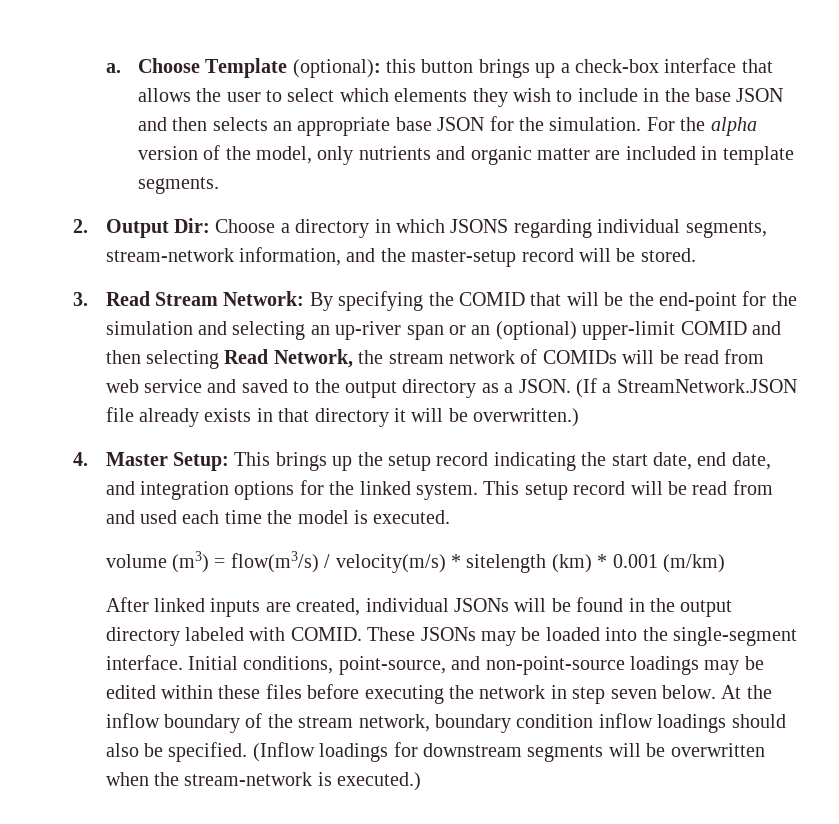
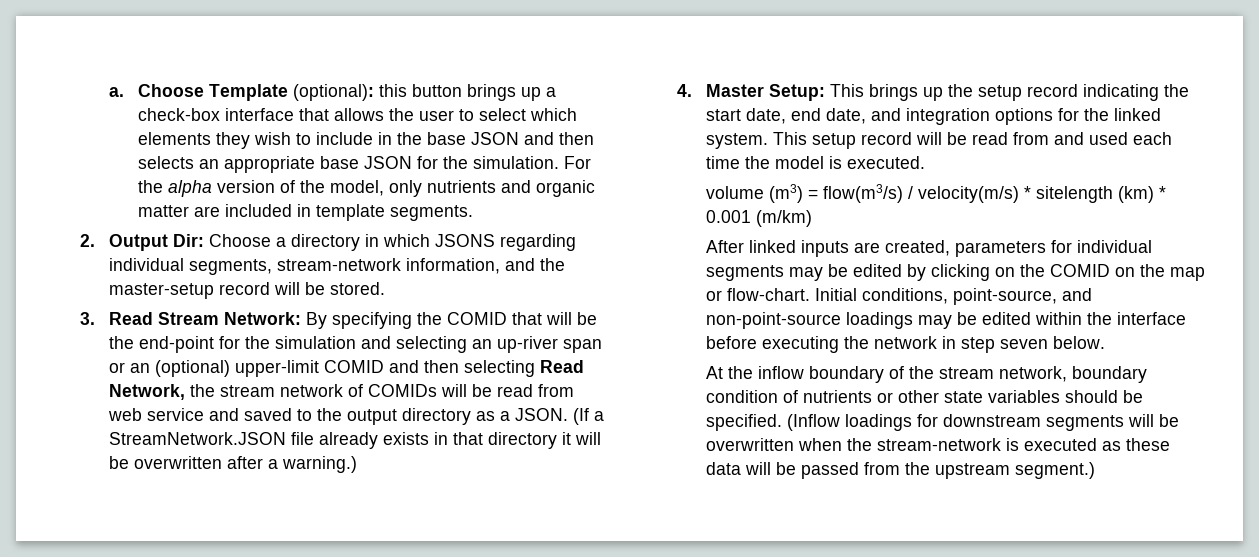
[473,408,580,427] overwritten.) -> [134,456,358,473] overwritten after a warning.)
[365,597,733,617] [105,627,797,646] [105,655,183,670] individual JSONs will be found in the output directory labeled with COMID. These JSONs may be loaded into the single-segment interface. -> [955,240,1153,257] [706,264,1206,281] [706,288,811,301] parameters for individual segments may be edited by clicking on the COMID on the map or flow-chart.
[218,684,302,699] these files -> [1087,312,1187,325] the interface
(716, 692) none -> (1106, 342) //
[598,713,786,733] [105,743,139,757] inflow loadings should also -> [783,390,1119,403] of nutrients or other state variables should
[337,772,422,791] executed.) -> [1024,438,1171,451] [706,462,1096,479] executed as these data will be passed from the upstream segment.)

